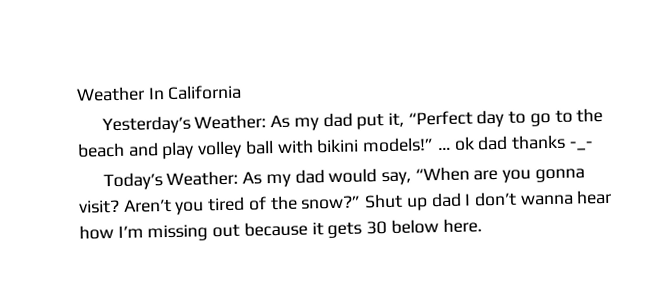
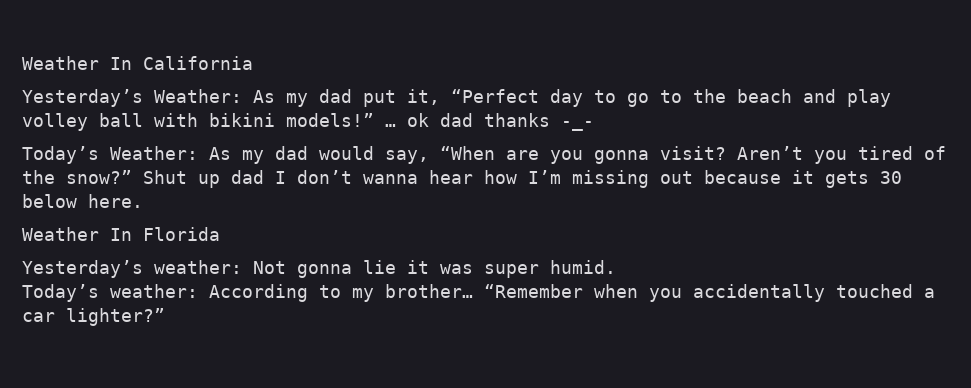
(482, 225) none -> [22,227,220,241] [22,260,616,278] [22,284,935,302] [22,308,165,326] // Weather In Florida // Yesterday’s weather: Not gonna lie it was super humid. // Today’s weather: According to my brother… “Remember when you accidentally touched a car lighter?”

